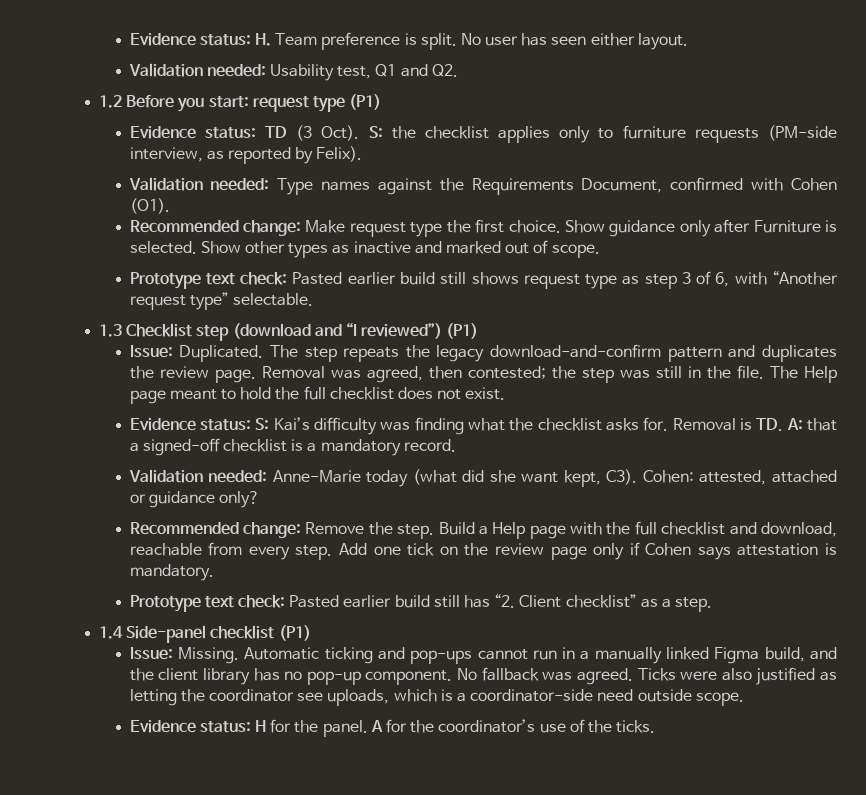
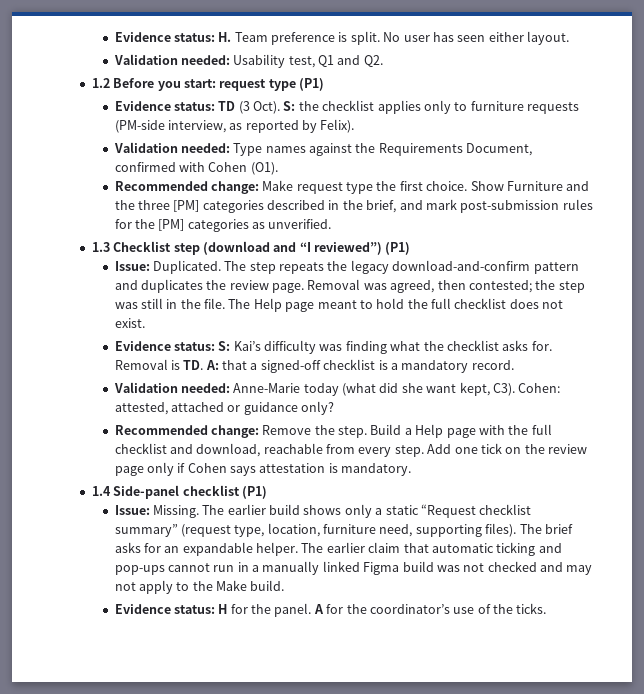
[609,219,838,237] [129,240,600,258] [129,271,839,289] [129,292,314,310] guidance only after Furniture is selected. Show other types as inactive and marked out of scope. // Prototype text check: Pasted earlier build still shows request type as step 3 of 6, with “Another request type” selectable. -> [506,181,590,191] [114,199,593,213] [114,219,332,232] Furniture and the three [PM] categories described in the brief, and mark post-submission rules for the [PM] categories as unverified.
[129,594,713,612] // Prototype text check: Pasted earlier build still has “2. Client checklist” as a step. -> (412, 469) none
[244,647,320,660] Automatic -> [202,504,532,518] [114,523,573,537] [114,542,494,556] The earlier build shows only a static “Request checklist summary” (request type, location, furniture need, supporting files). The brief asks for an expandable helper. The earlier claim that automatic
[764,647,837,662] [129,667,838,685] [129,689,744,706] build, and the client library has no pop-up component. No fallback was agreed. Ticks were also justified as letting the coordinator see uploads, which is a coordinator-side need outside scope. -> [402,561,593,575] [114,580,285,594] build was not checked and may not apply to the Make build.

